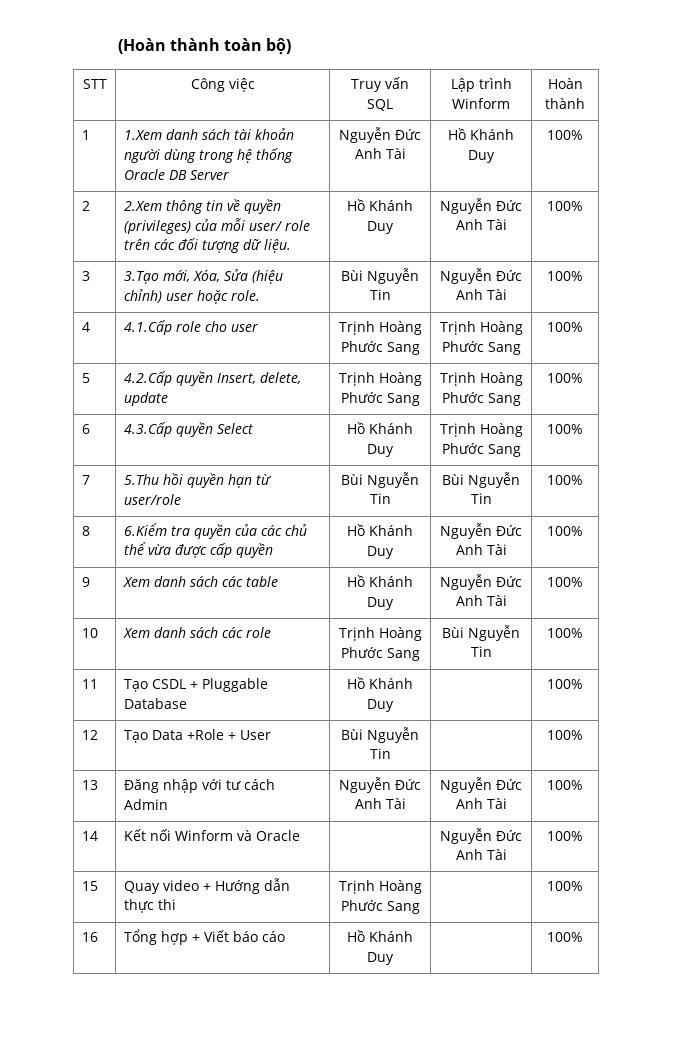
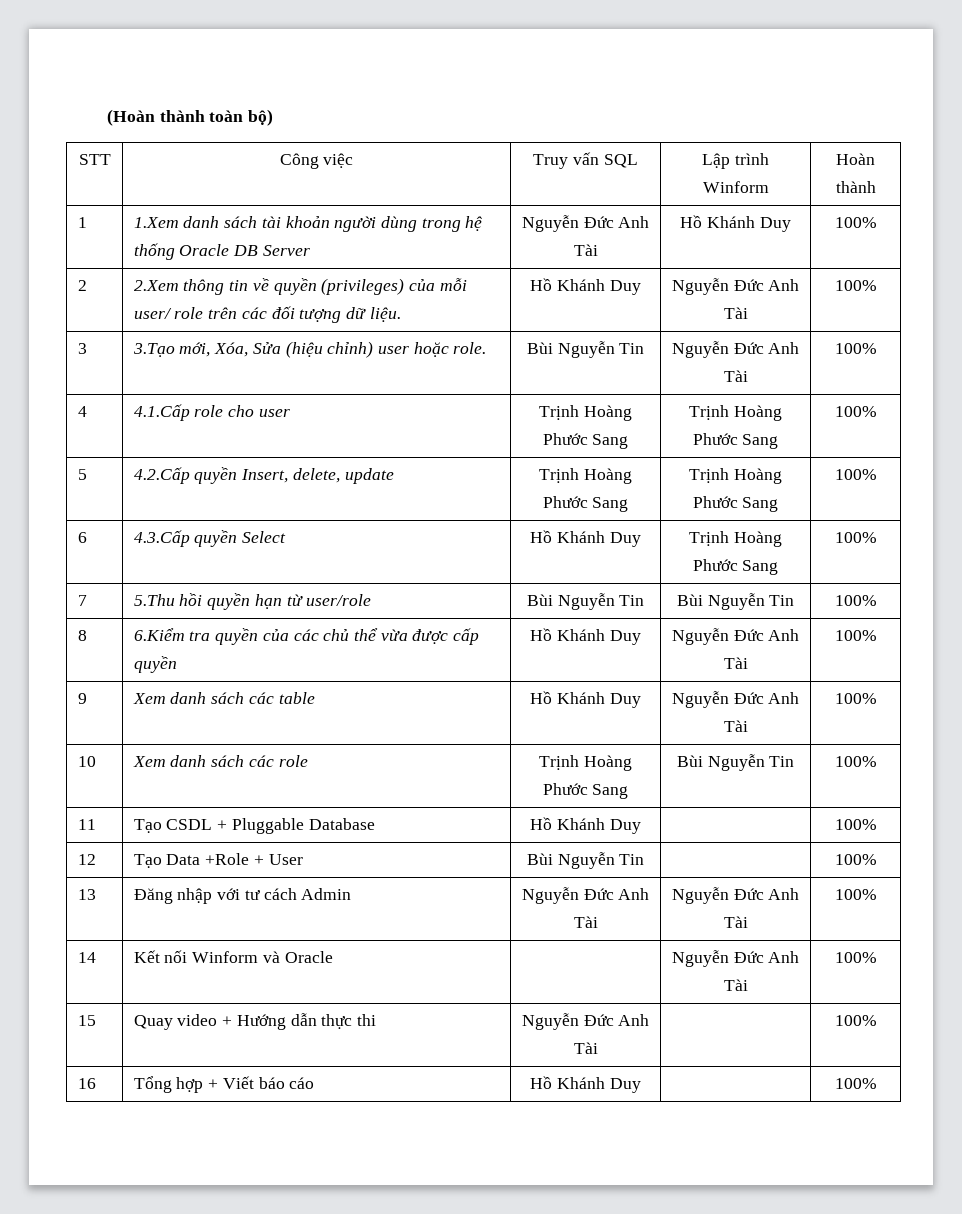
[338,880,422,894] [340,900,420,914] Trịnh Hoàng Phước Sang -> [521,1013,650,1030] [573,1042,598,1054] Nguyễn Đức Anh Tài

